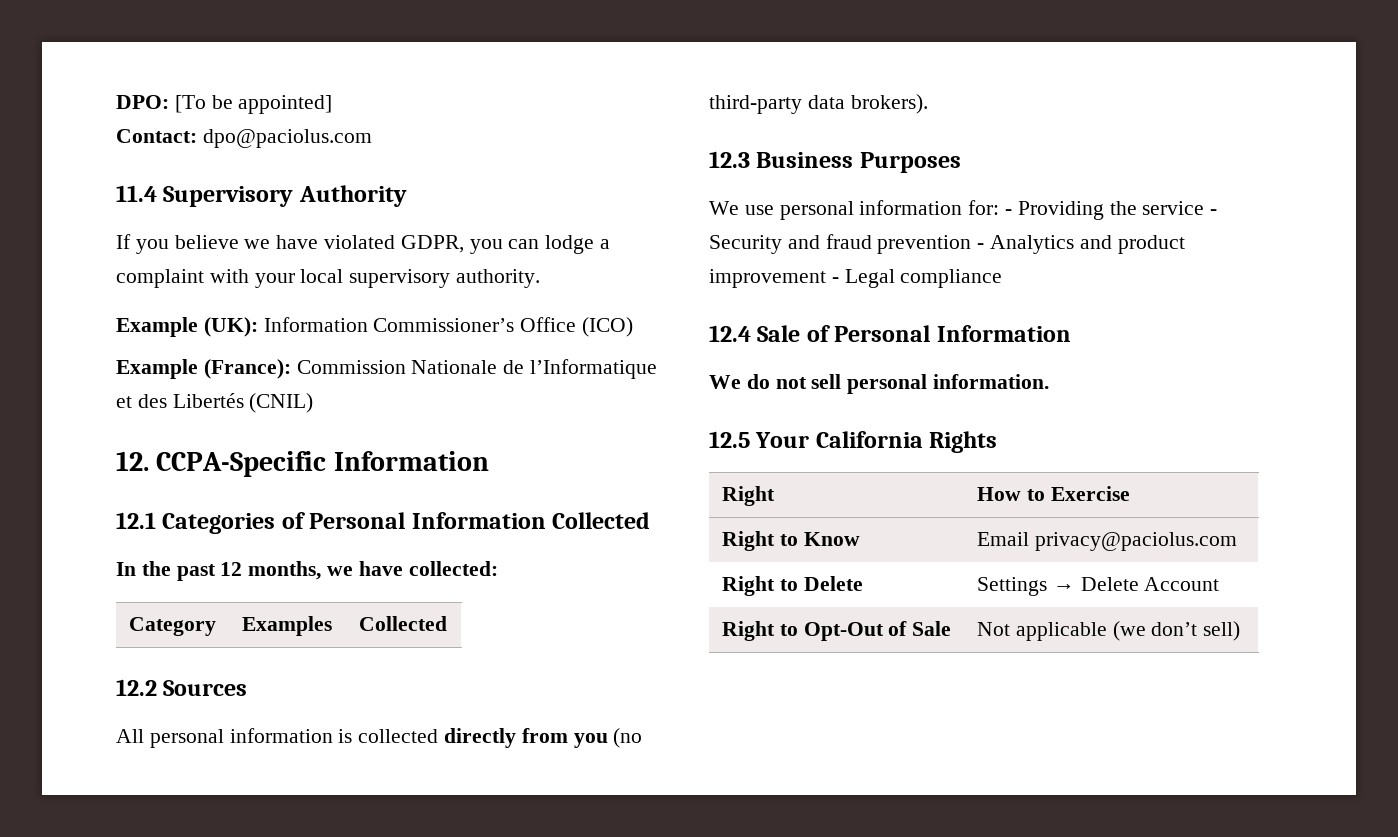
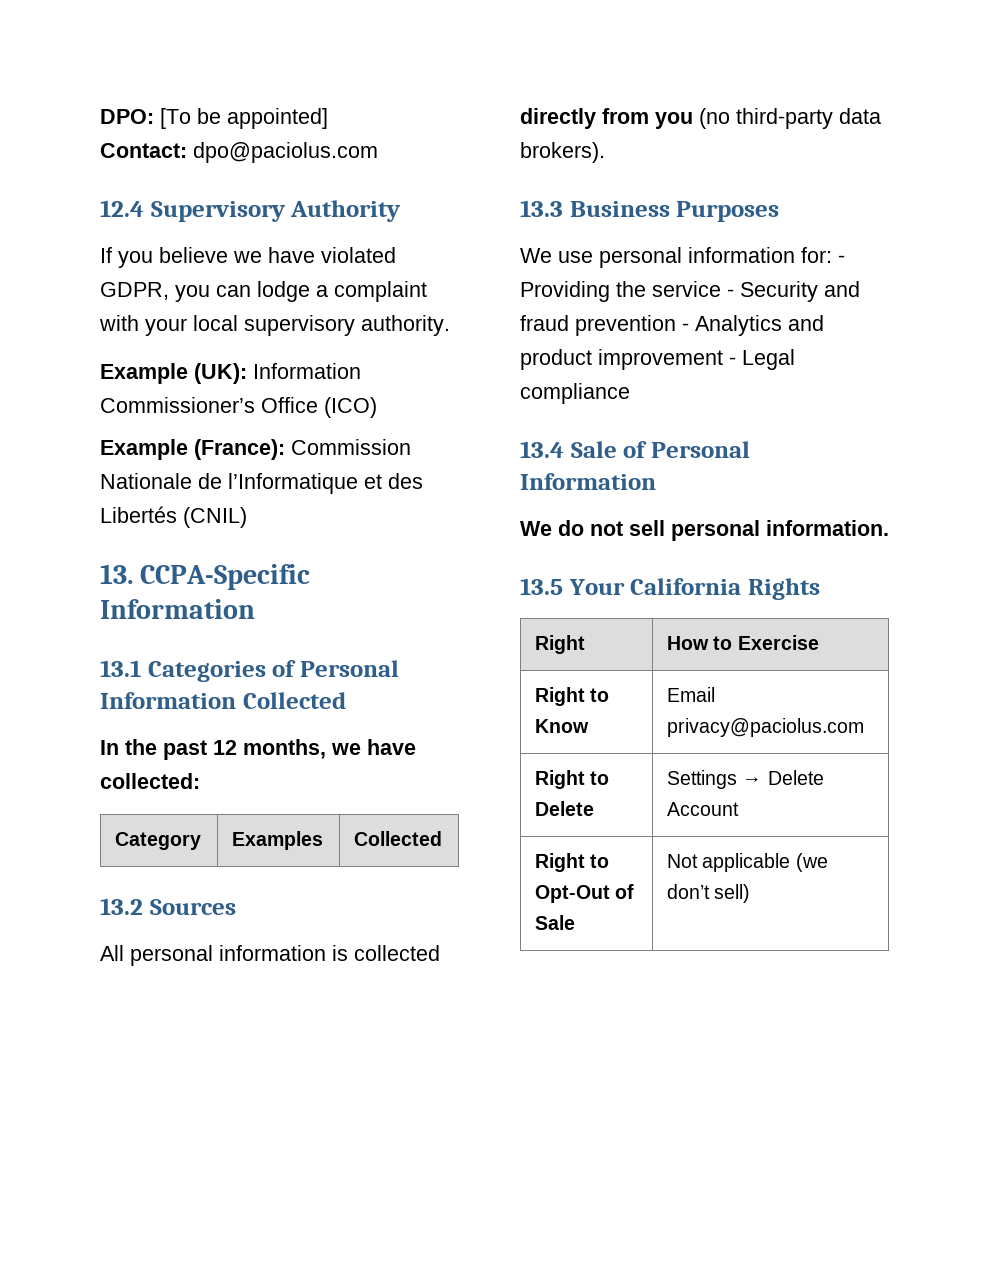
[116,185,157,202] 11.4 -> [100,200,144,217] 12.4
[116,451,149,471] 12. -> [100,564,133,584] 13.
[116,512,156,529] 12.1 -> [100,660,141,677] 13.1
[116,679,157,696] 12.2 -> [100,898,143,915] 13.2
[709,151,750,168] 12.3 -> [520,200,563,217] 13.3
[709,325,751,342] 12.4 -> [520,441,564,458] 13.4
[709,431,750,448] 12.5 -> [520,578,563,595] 13.5

